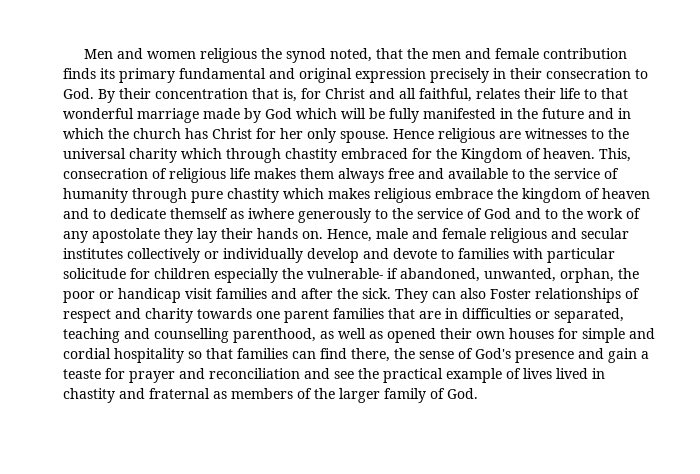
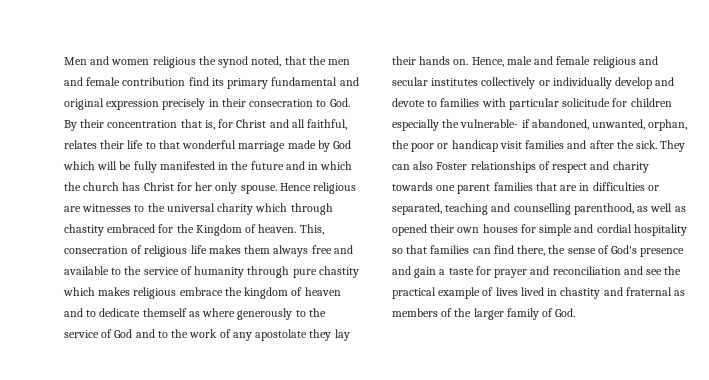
[63,68,96,79] finds -> [188,77,209,86] find
[248,208,294,219] iwhere -> [202,308,236,317] where
[63,369,101,379] teaste -> [448,268,474,275] taste

